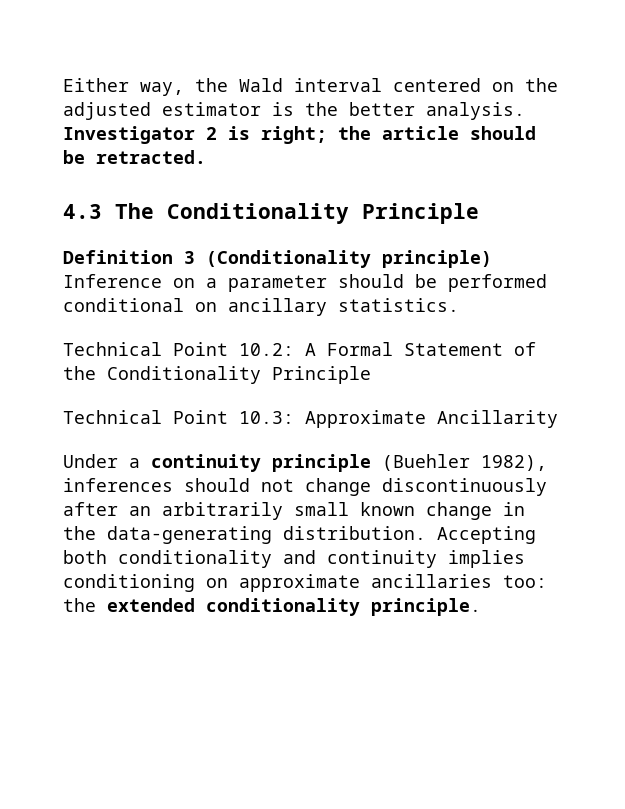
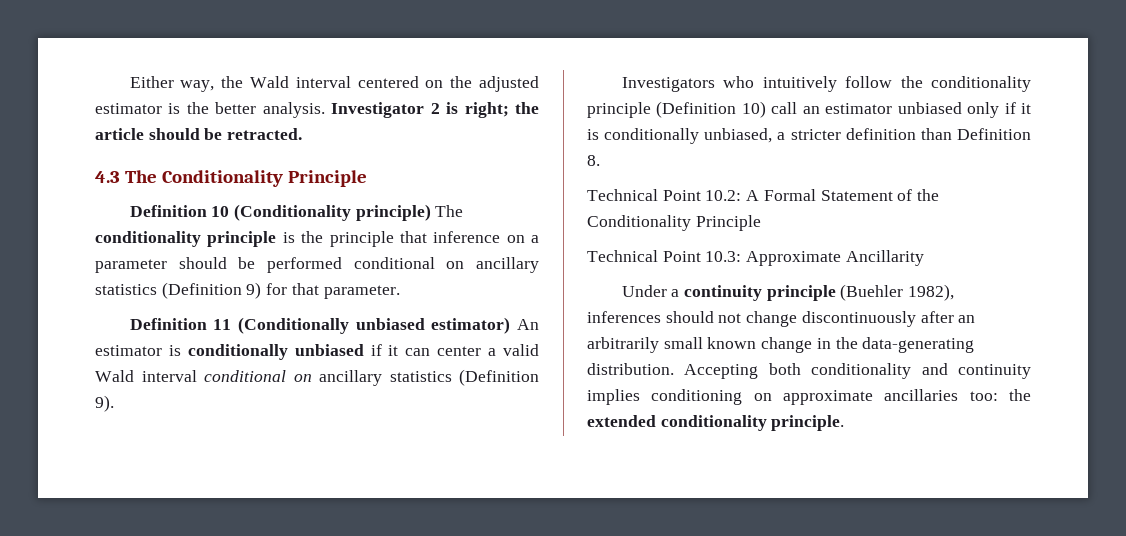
[184,251,195,264] 3 -> [211,206,230,217] 10
[63,274,162,288] Inference -> [435,205,464,217] [95,231,501,247] The conditionality principle is the principle that inference
[338,298,459,312] statistics. -> [95,282,400,299] [129,317,539,334] [95,344,540,360] [95,369,539,386] [95,395,114,412] [621,76,1031,92] [587,101,1031,118] [587,128,1031,144] [587,155,600,166] statistics (Definition 9) for that parameter. // Definition 11 (Conditionally unbiased estimator) An estimator is conditionally unbiased if it can center a valid Wald interval conditional on ancillary statistics (Definition 9). // Investigators who intuitively follow the conditionality principle (Definition 10) call an estimator unbiased only if it is conditionally unbiased, a stricter definition than Definition 8.

